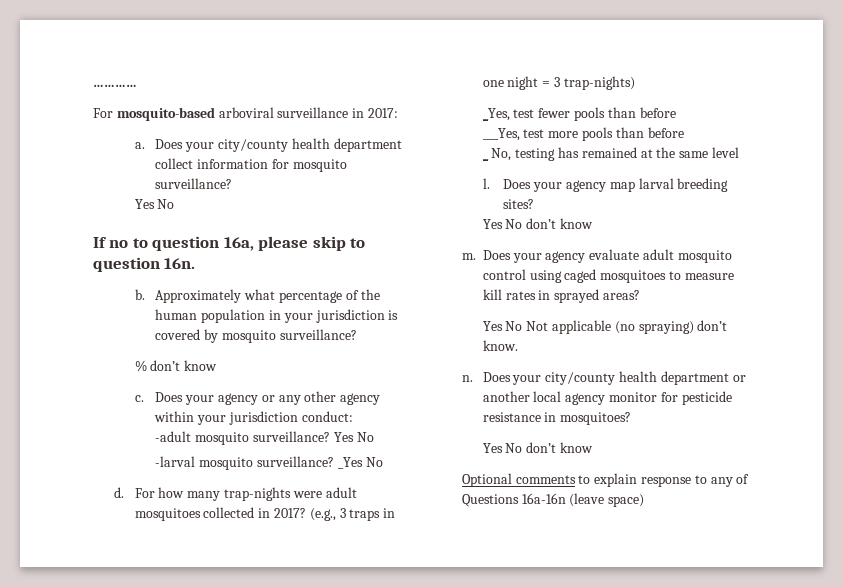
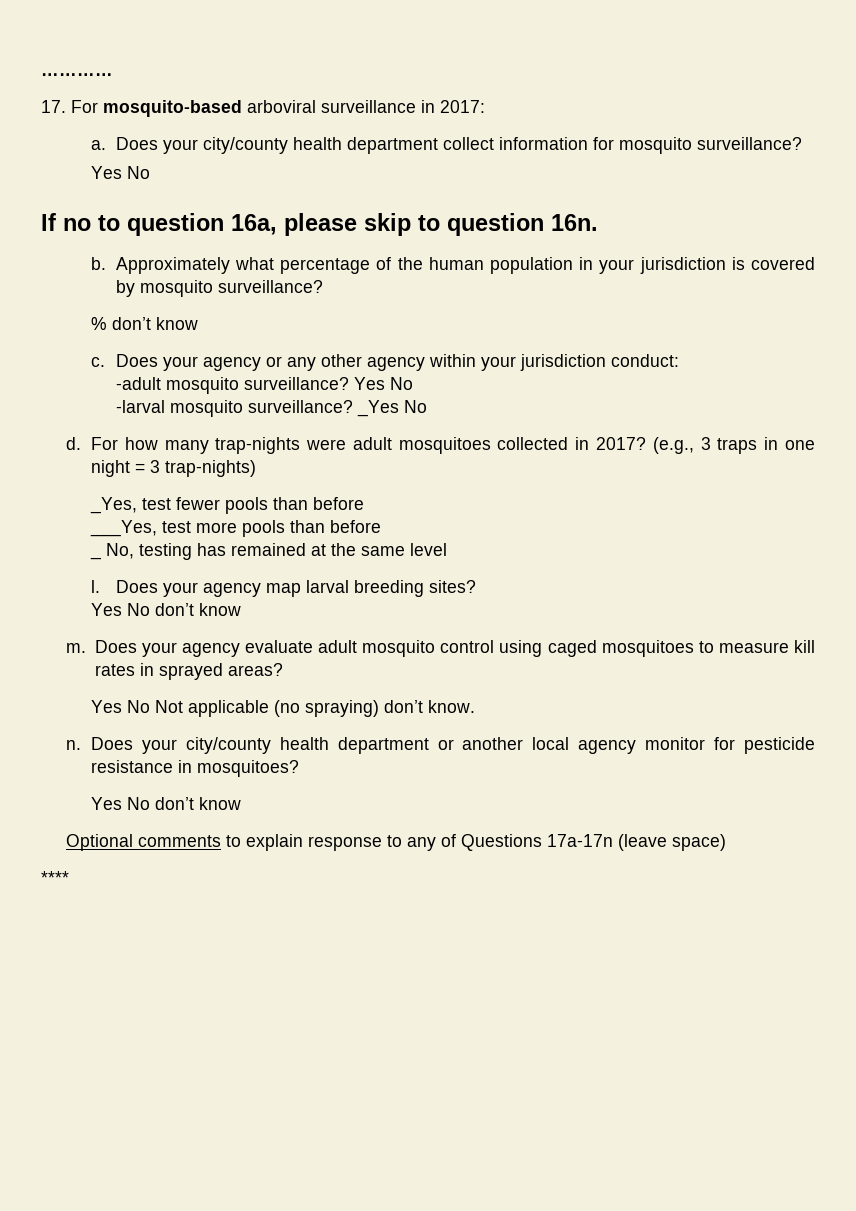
(137, 85) none -> [41,100,66,113] 17.
[521,493,566,504] 16a-16n -> [546,834,613,847] 17a-17n
(645, 500) none -> [41,871,69,884] // ****

